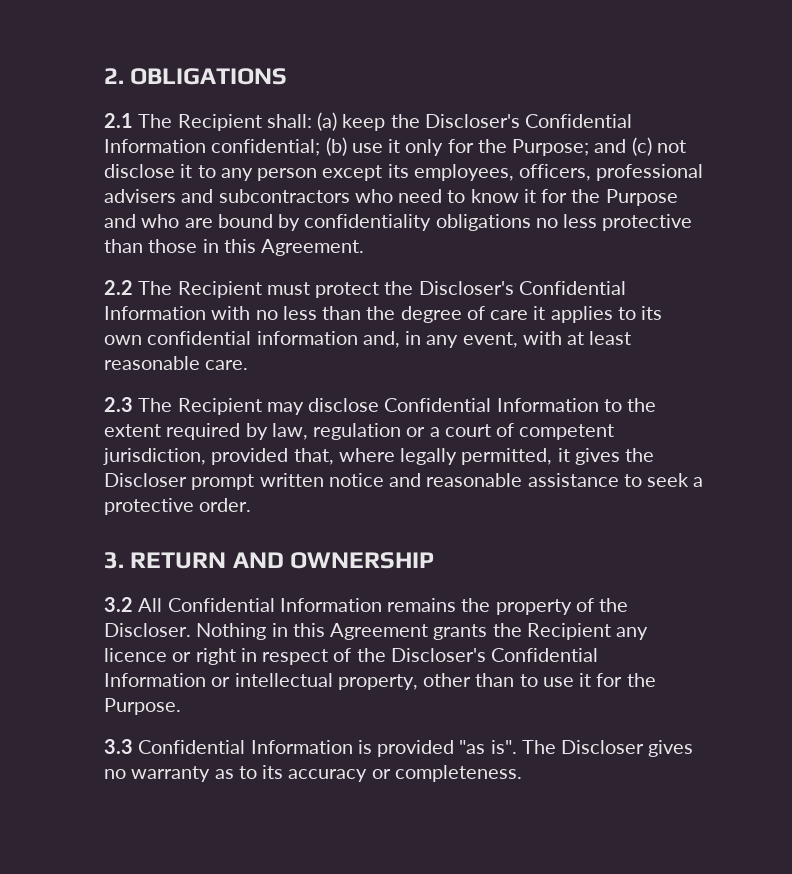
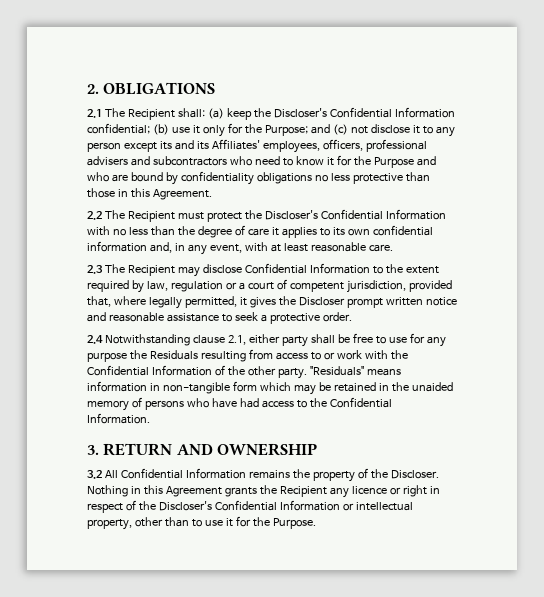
(409, 171) none -> [174,139,260,150] and its Affiliates'
(252, 505) none -> [87,333,446,347] [87,349,408,362] [87,365,401,379] [87,381,453,395] [87,397,392,411] [87,413,150,424] // 2.4 Notwithstanding clause 2.1, either party shall be free to use for any purpose the Residuals resulting from access to or work with the Confidential Information of the other party. "Residuals" means information in non-tangible form which may be retained in the unaided memory of persons who have had access to the Confidential Information.
[104,739,694,757] [104,765,522,782] // 3.3 Confidential Information is provided "as is". The Discloser gives no warranty as to its accuracy or completeness. -> (316, 523) none

